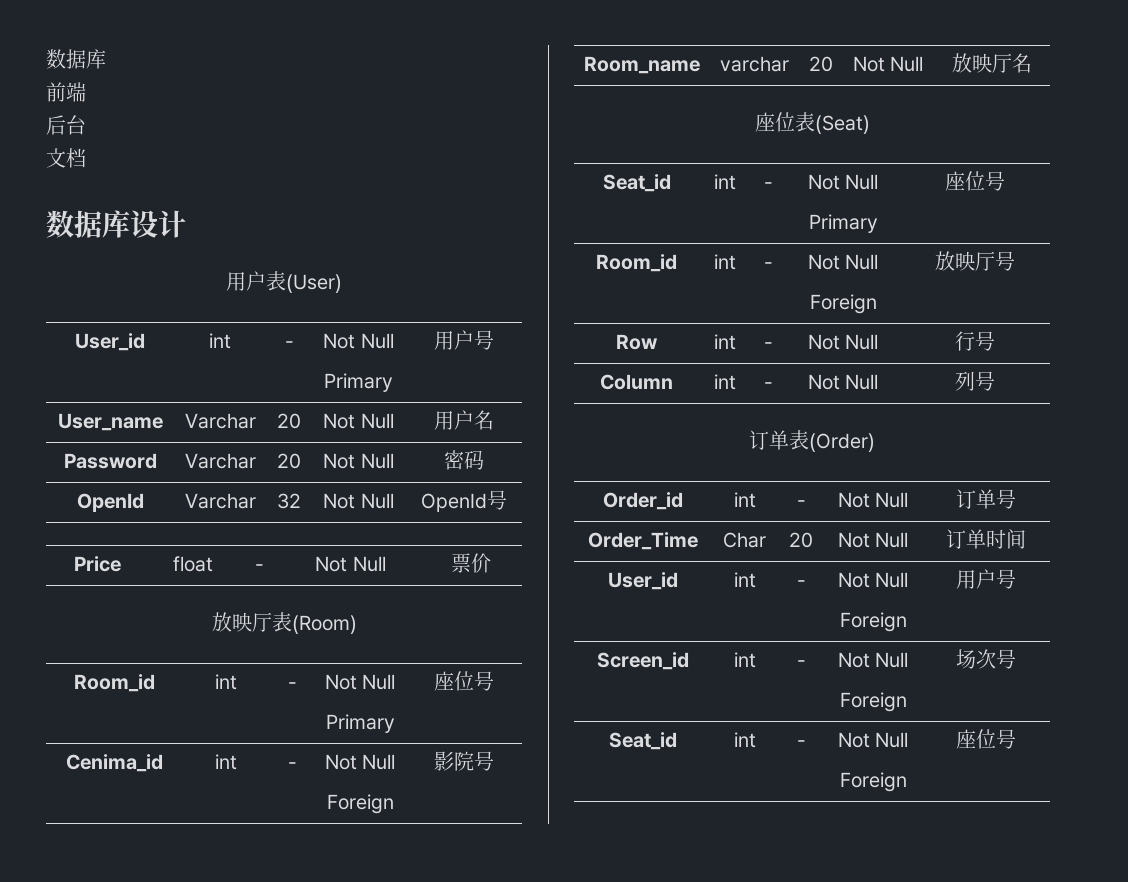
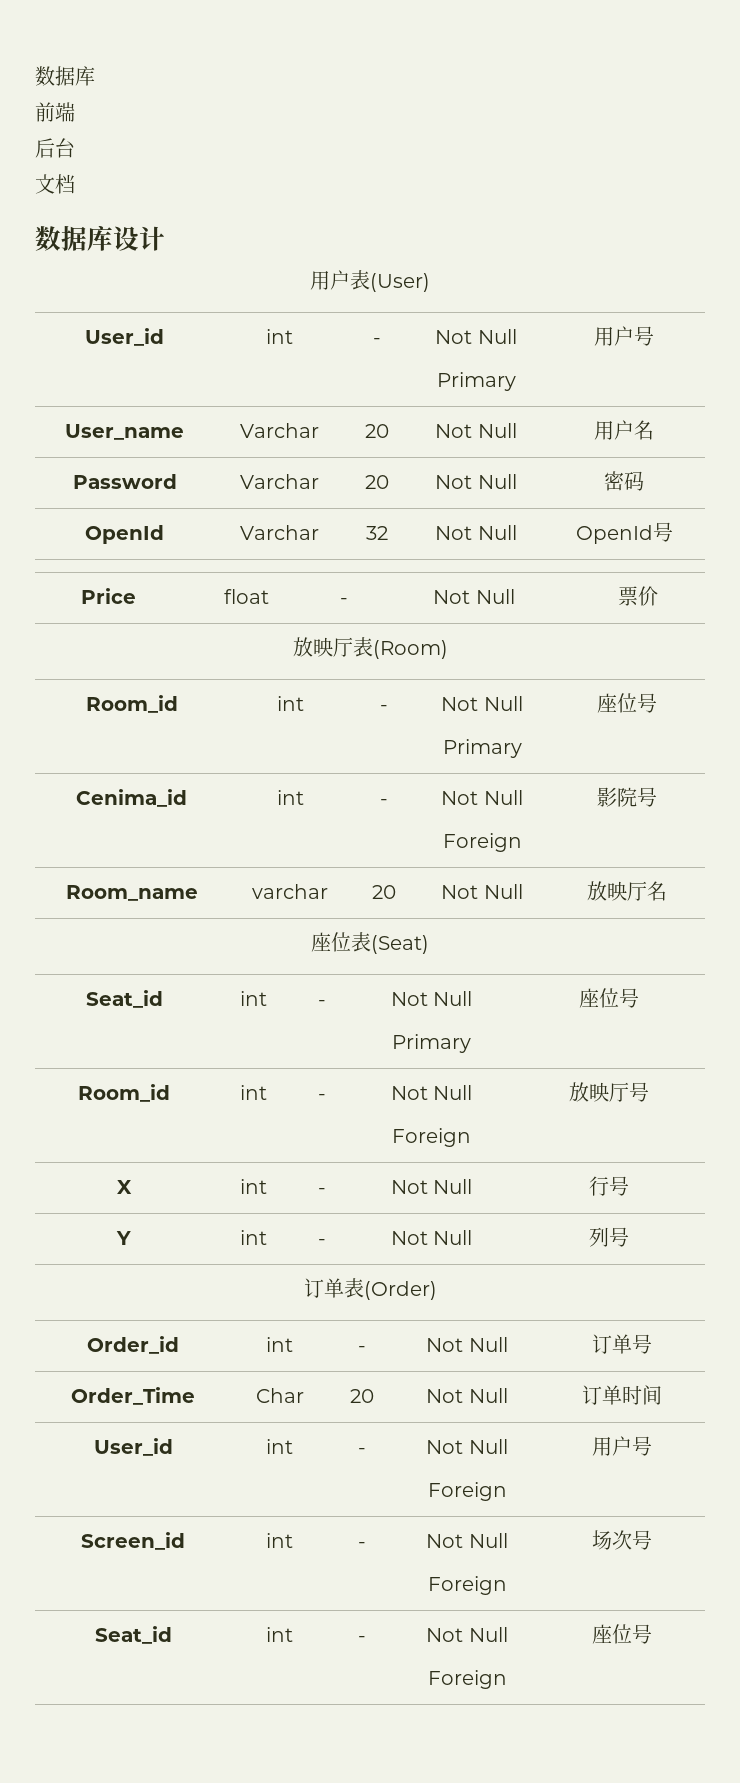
[616,334,658,350] Row -> [117,1180,132,1194] X
[600,374,673,390] Column -> [116,1231,131,1245] Y

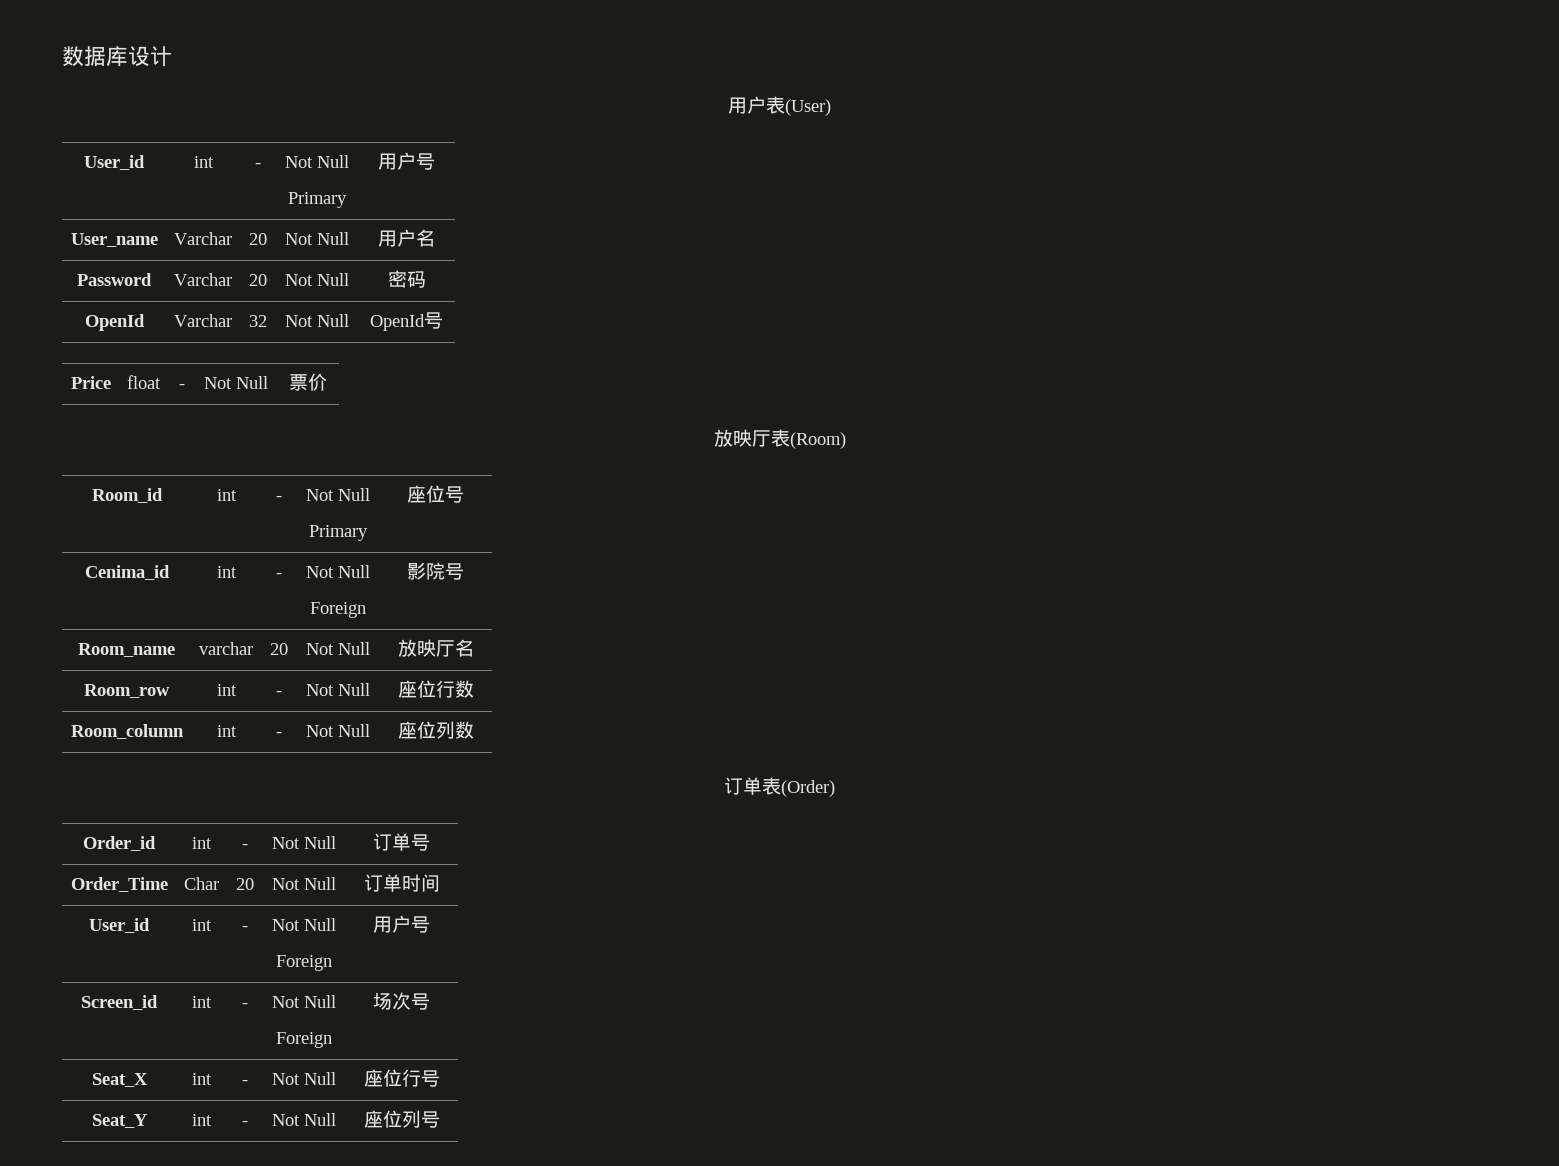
[35,66,95,86] [35,102,75,122] [35,138,75,158] [35,174,75,194] [35,225,113,251] 数据库 // 前端 // 后台 // 文档 // 数据库 -> [62,46,128,67] 数据库
[311,932,429,954] [85,990,163,1008] [240,991,267,1006] [318,1000,326,1006] [390,991,473,1006] [392,1034,471,1053] [579,988,639,1008] [78,1084,170,1102] [240,1085,267,1100] [318,1094,326,1100] [390,1085,473,1100] [392,1128,471,1147] [569,1082,649,1102] [117,1180,132,1194] [240,1179,267,1194] [318,1188,326,1194] [390,1179,473,1194] [589,1176,629,1196] [116,1231,131,1245] [240,1230,267,1245] [318,1239,326,1245] [390,1230,473,1245] [589,1227,629,1247] // 座位表(Seat) // Seat_id | int | - | Not Null // Primary | 座位号 // Room_id | int | - | Not Null // Foreign | 放映厅号 // X | int | - | Not Null | 行号 // Y | int | - | Not Null | 列号 -> [84,684,170,698] [216,684,237,696] [276,691,282,696] [306,683,370,696] [397,680,474,698] [70,724,184,739] [216,725,237,737] [276,732,282,737] [306,724,370,737] [397,721,474,739] // Room_row | int | - | Not Null | 座位行数 // Room_column | int | - | Not Null | 座位列数
[94,1626,172,1644] [266,1627,293,1642] [358,1636,366,1642] [426,1627,508,1642] [427,1670,507,1689] [591,1624,652,1644] Seat_id | int | - | Not Null // Foreign | 座位号 -> [91,1073,148,1087] [192,1073,212,1085] [242,1080,248,1085] [272,1072,336,1085] [363,1069,440,1087] [91,1114,148,1128] [192,1114,212,1126] [242,1121,248,1126] [272,1113,336,1126] [363,1110,440,1128] Seat_X | int | - | Not Null | 座位行号 // Seat_Y | int | - | Not Null | 座位列号

